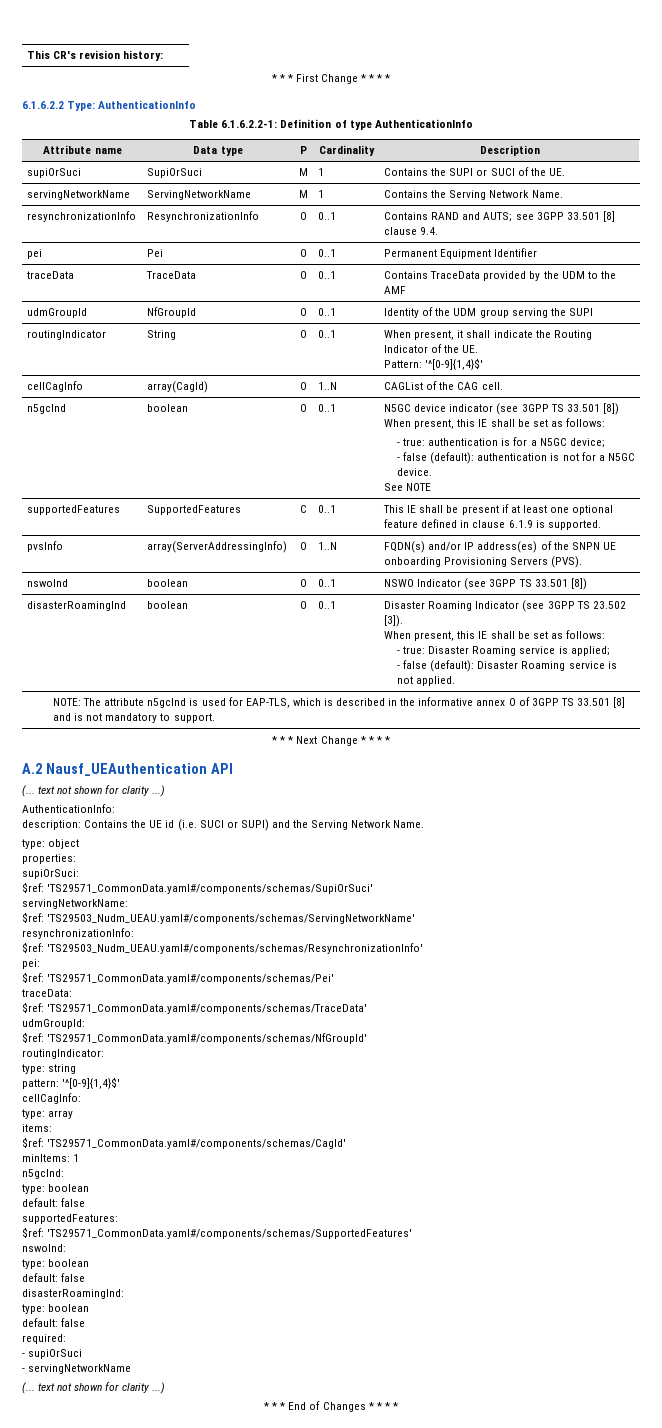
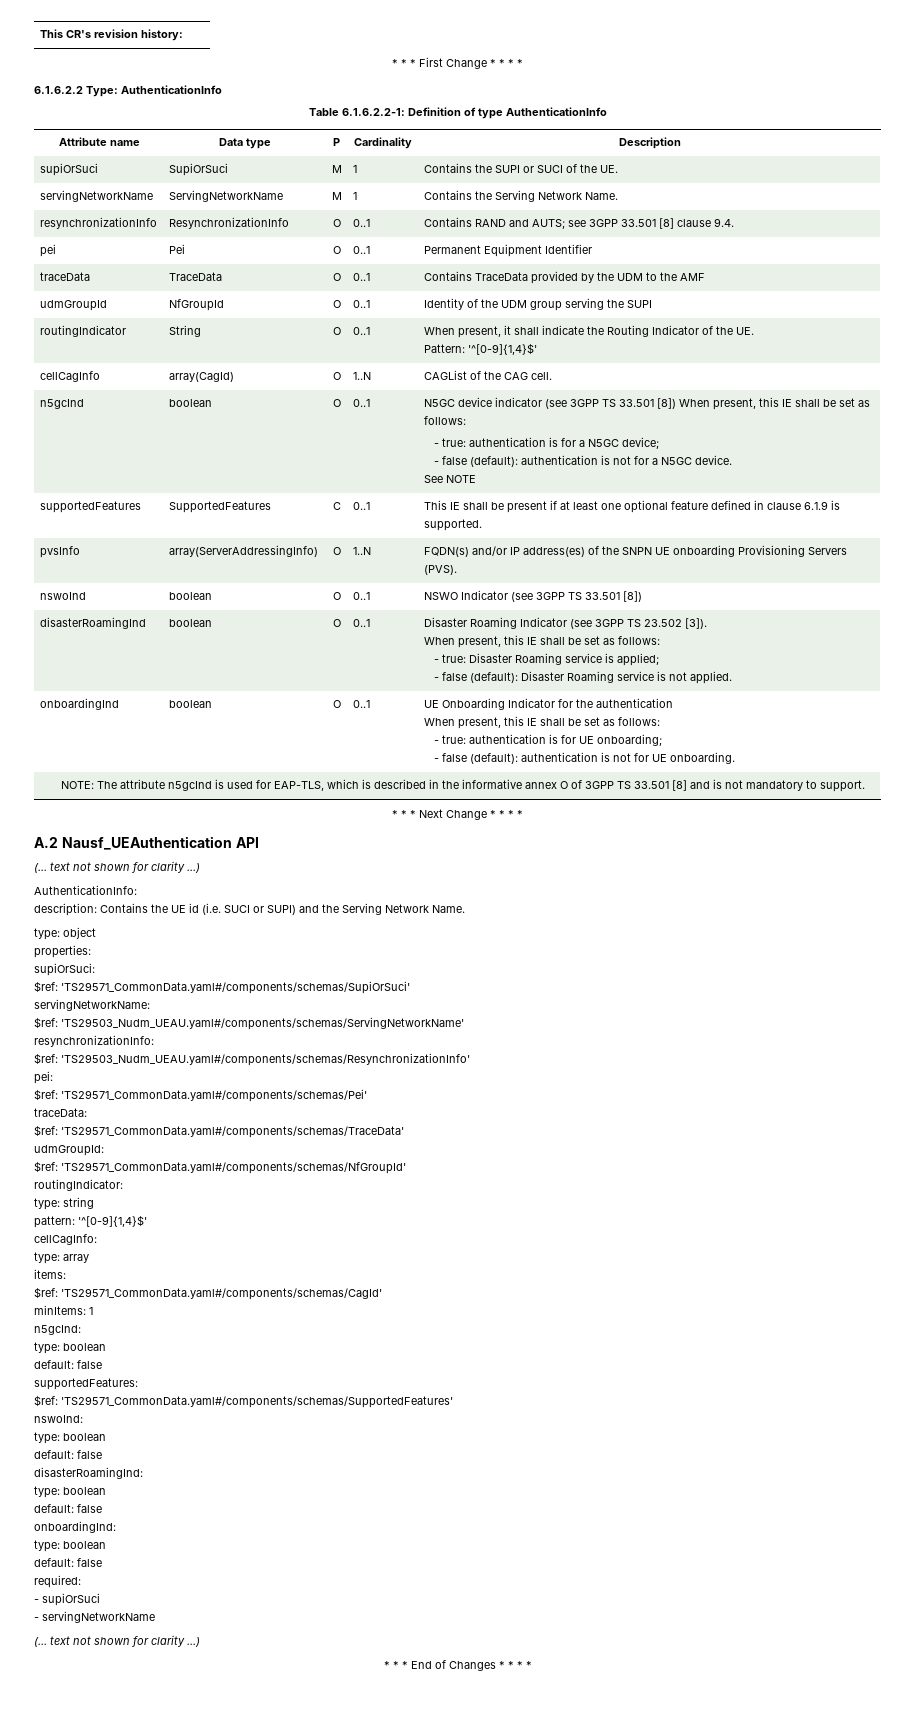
(456, 681) none -> [39,698,119,710] [168,700,212,708] [332,700,341,708] [352,700,370,708] [423,698,673,710] [423,716,660,729] [434,734,663,746] [434,752,736,764] // onboardingInd | boolean | O | 0..1 | UE Onboarding Indicator for the authentication // When present, this IE shall be set as follows: // - true: authentication is for UE onboarding; // - false (default): authentication is not for UE onboarding.
(86, 1322) none -> [34,1521,116,1533] [34,1540,106,1552] [34,1558,102,1567] // onboardingInd: // type: boolean // default: false

